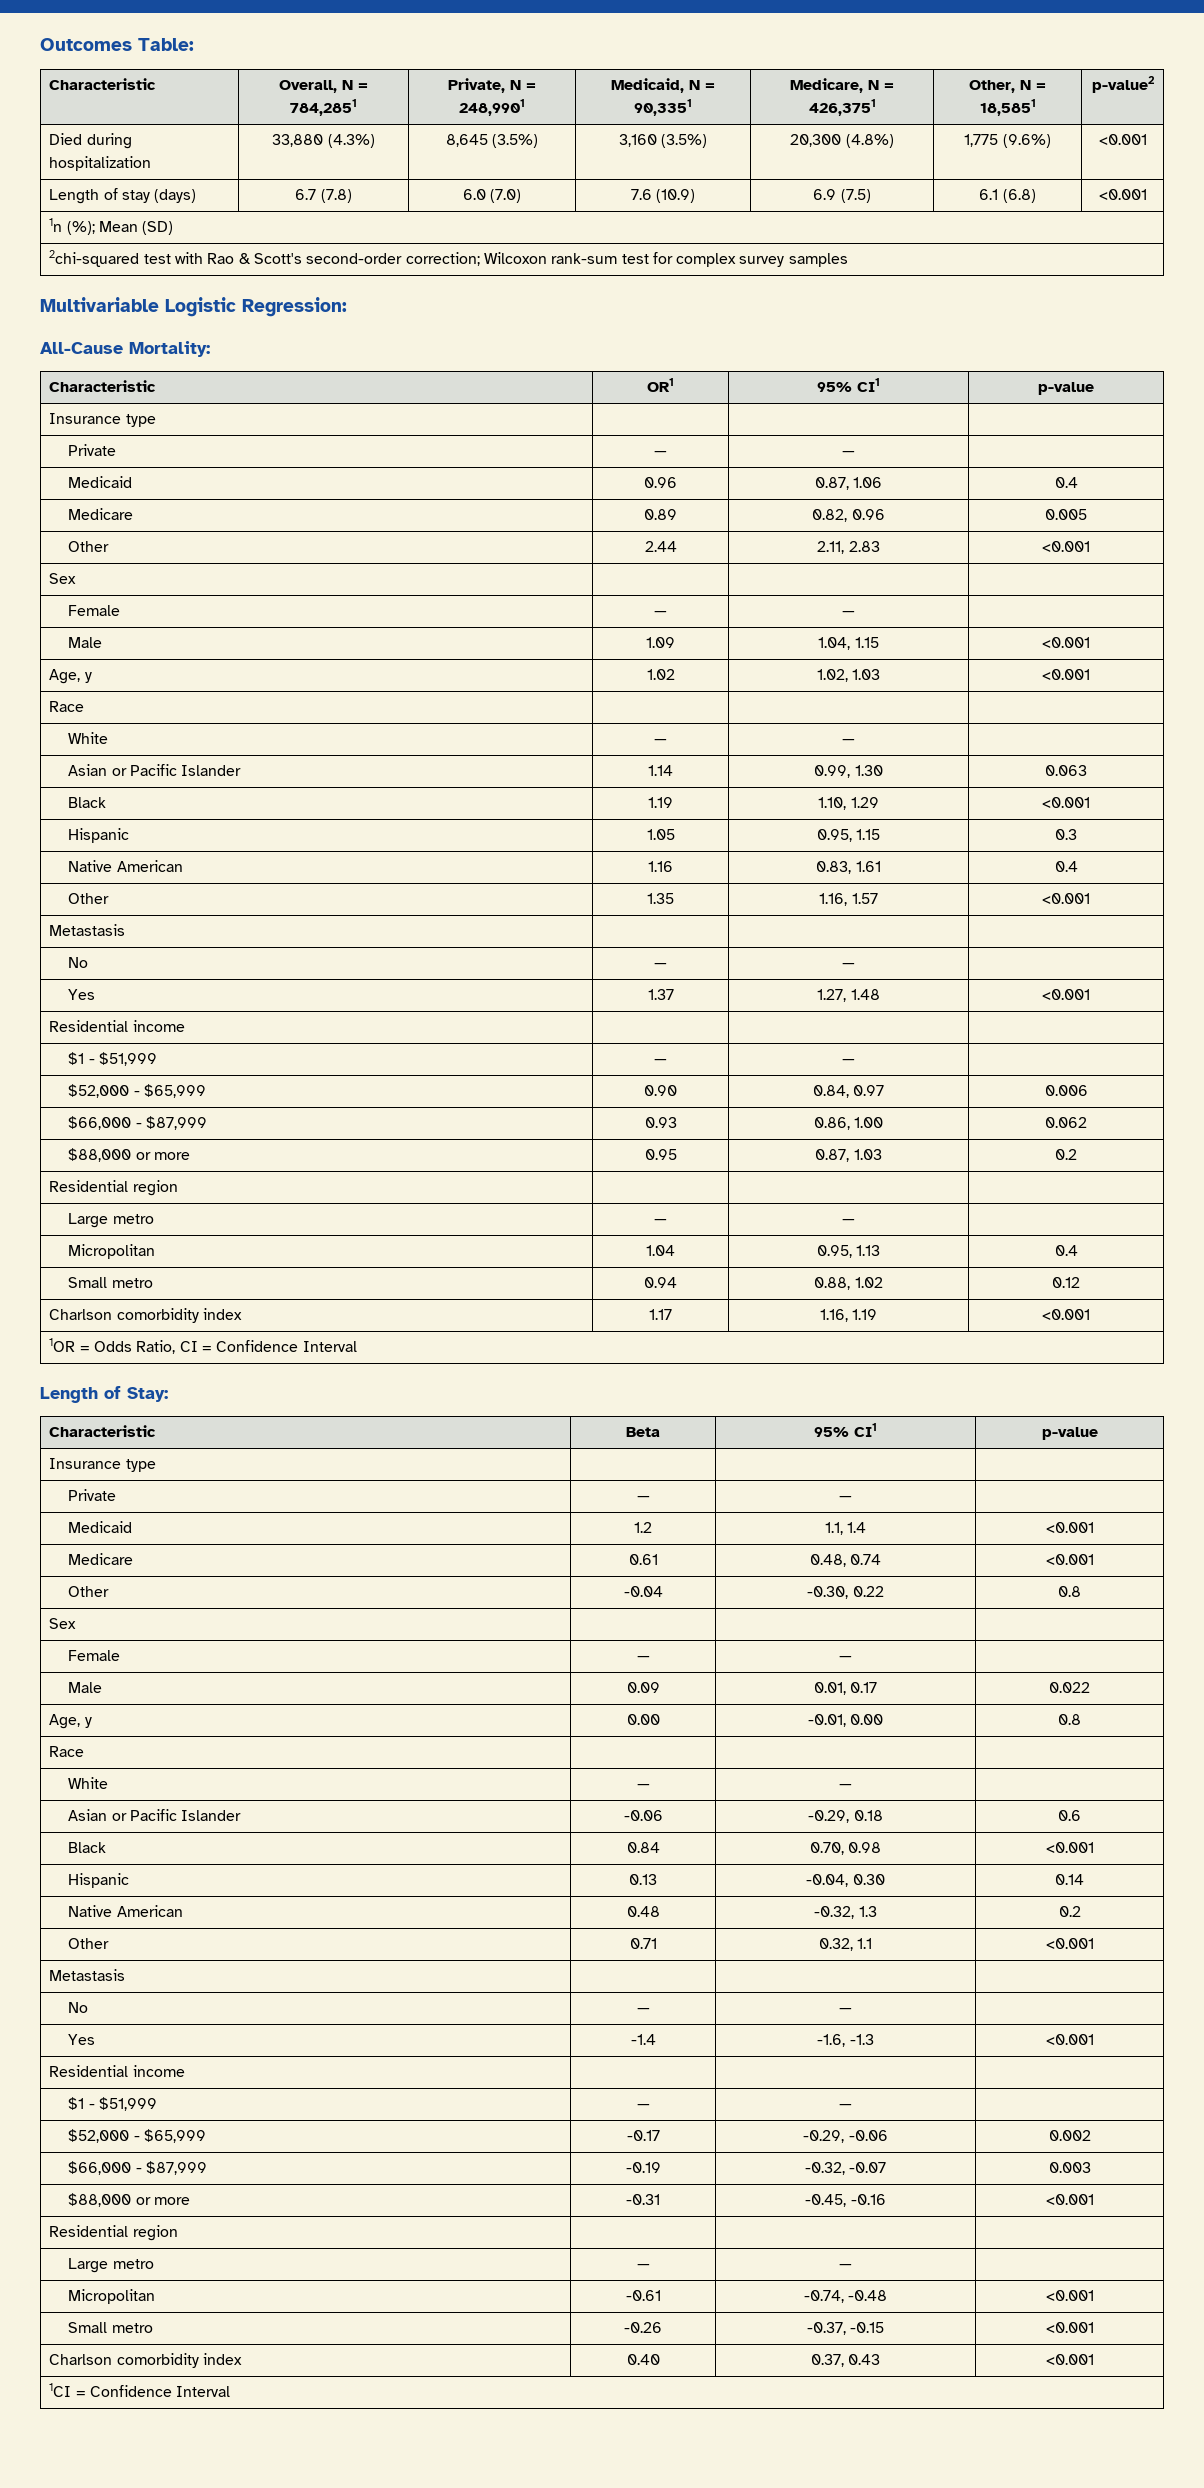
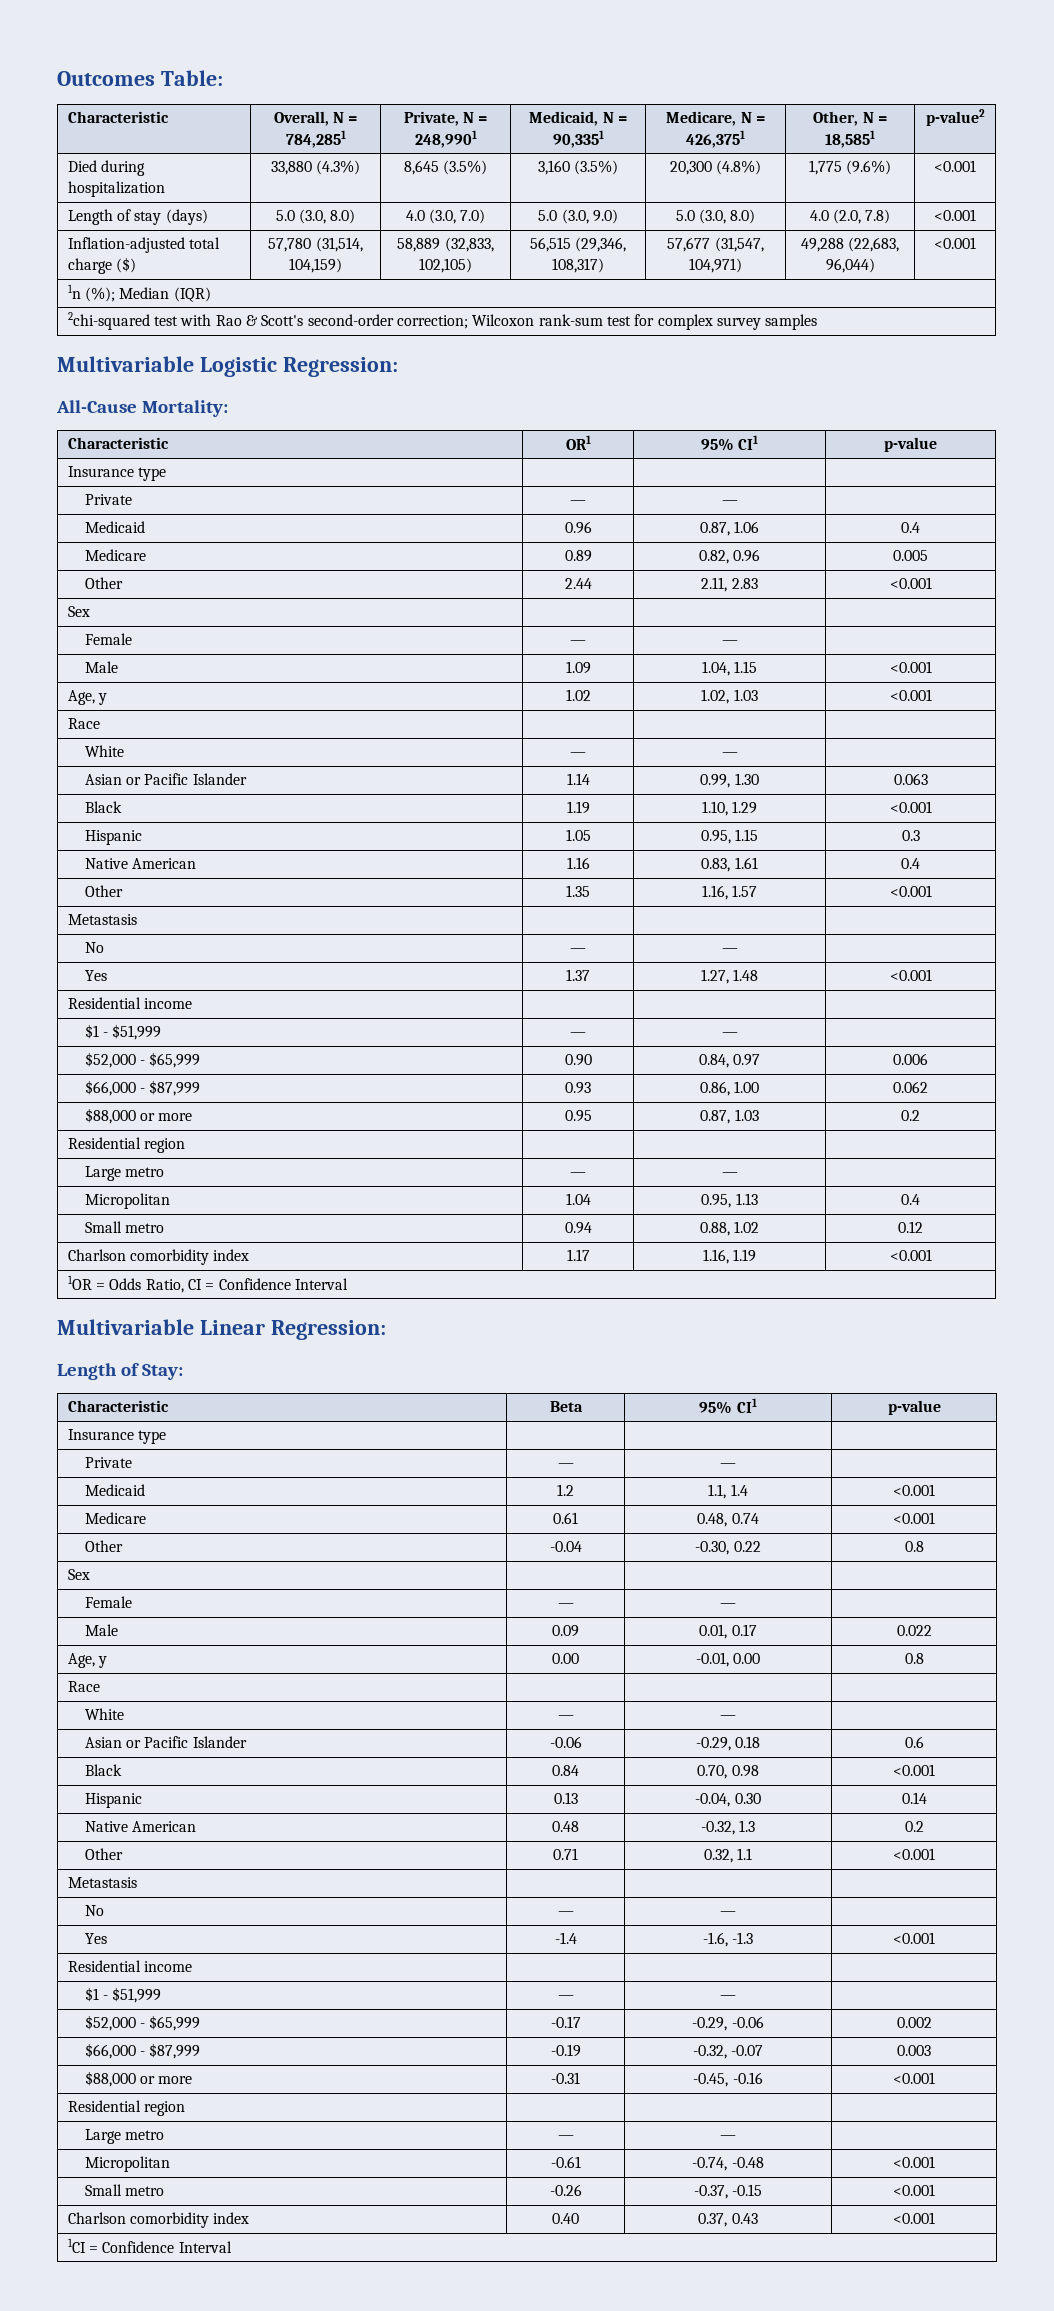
[295,189,352,203] [462,189,522,203] [630,189,696,203] [813,189,871,203] [979,189,1036,203] 6.7 (7.8) | 6.0 (7.0) | 7.6 (10.9) | 6.9 (7.5) | 6.1 (6.8) -> [275,209,356,224] [405,209,486,224] [538,209,618,224] [675,209,756,224] [809,209,891,224] [934,209,976,221] [67,237,221,253] [67,257,137,274] [268,237,363,252] [289,258,342,273] [397,237,494,252] [419,258,472,273] [529,237,627,252] [552,258,604,273] [667,237,764,252] [689,258,742,273] [800,237,900,252] [825,258,875,273] 5.0 (3.0, 8.0) | 4.0 (3.0, 7.0) | 5.0 (3.0, 9.0) | 5.0 (3.0, 8.0) | 4.0 (2.0, 7.8) | <0.001 // Inflation-adjusted total charge ($) | 57,780 (31,514, 104,159) | 58,889 (32,833, 102,105) | 56,515 (29,346, 108,317) | 57,677 (31,547, 104,971) | 49,288 (22,683, 96,044)
[98,221,174,235] Mean (SD) -> [119,287,211,302] Median (IQR)
(357, 1346) none -> [57,1319,386,1340] // Multivariable Linear Regression:

